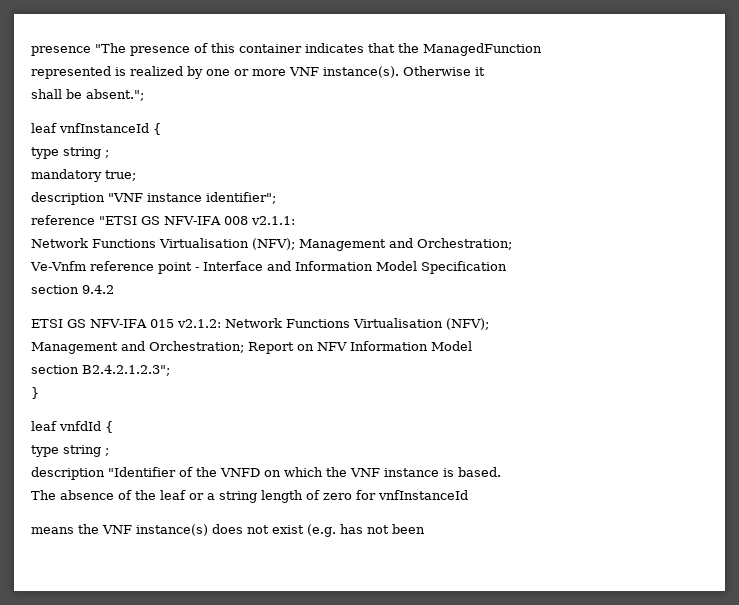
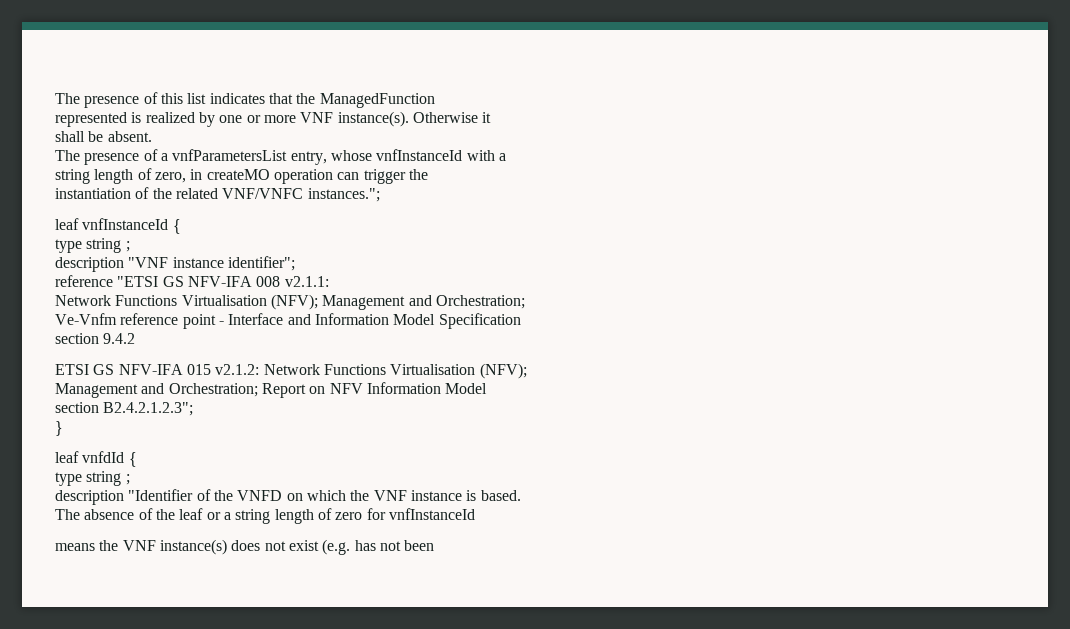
[31,43,126,56] presence "The -> [55,93,80,104] The
[239,44,302,53] container -> [187,93,207,104] list
[86,89,144,101] absent."; -> [107,131,152,142] [55,149,506,165] [55,168,428,184] [55,187,380,202] absent. // The presence of a vnfParametersList entry, whose vnfInstanceId with a // string length of zero, in createMO operation can trigger the // instantiation of the related VNF/VNFC instances.";
[31,169,136,182] // mandatory true; -> (130, 246) none

